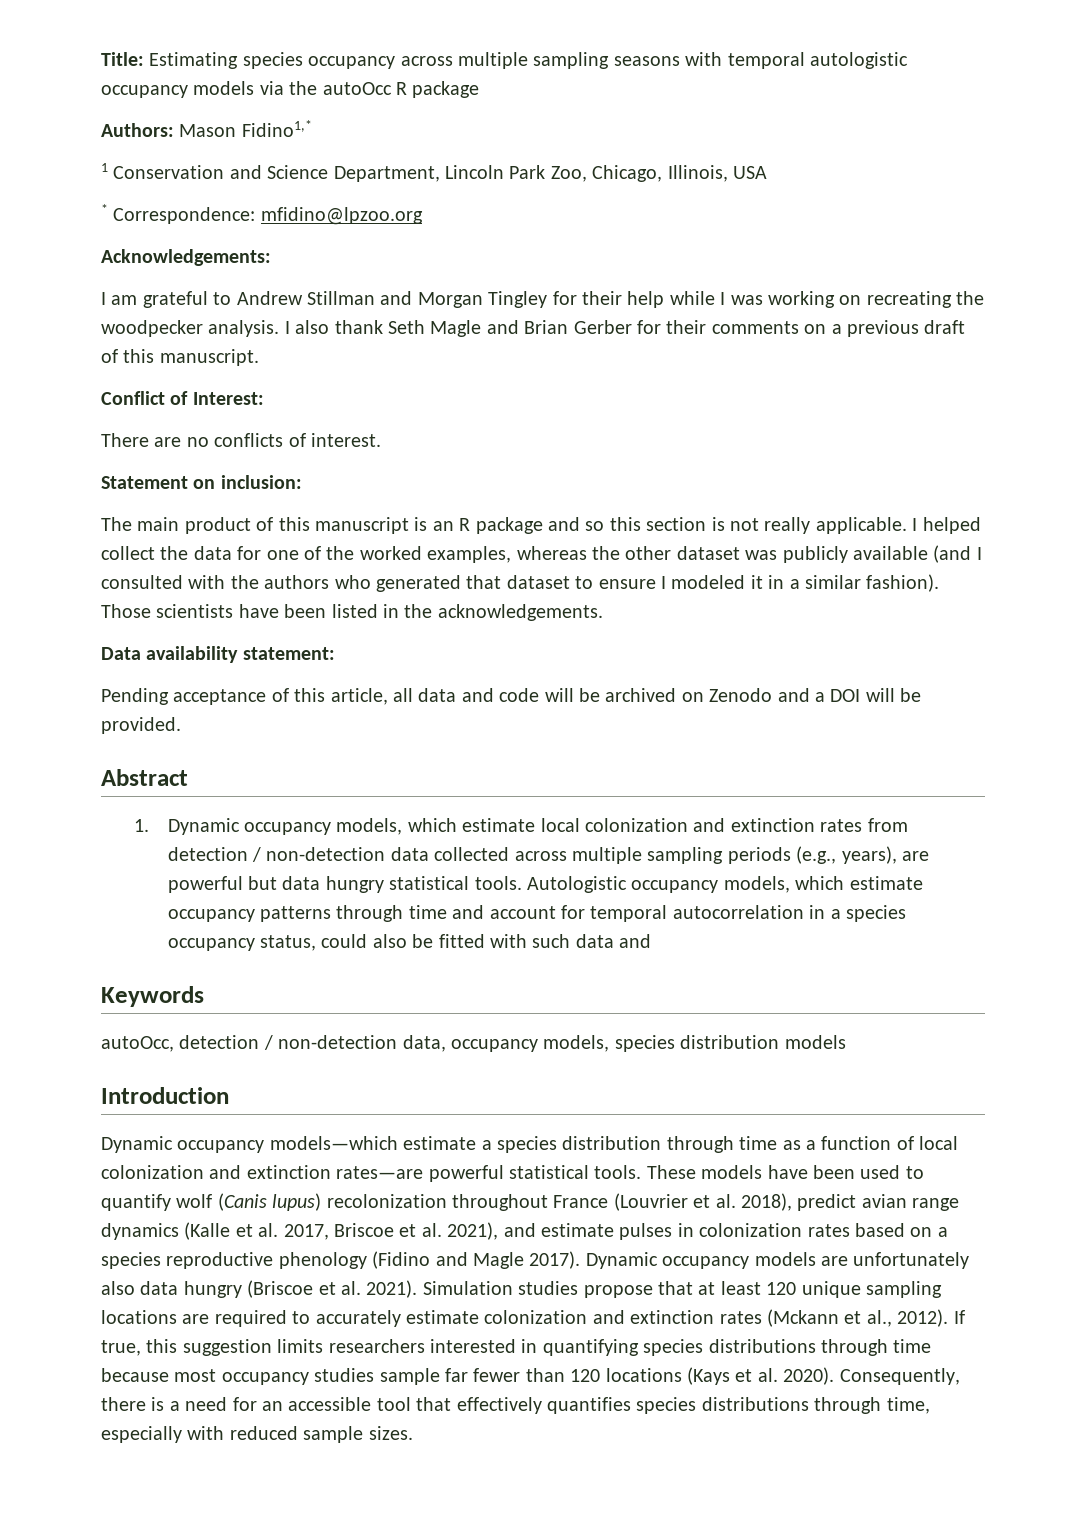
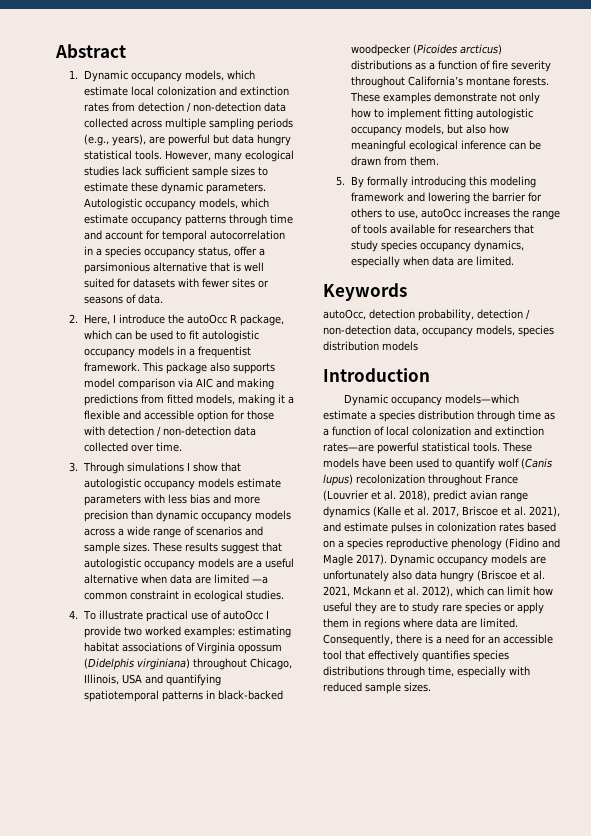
[101,52,908,69] [101,81,480,98] [101,120,312,137] [101,163,767,182] [101,204,423,225] [101,249,271,266] [101,291,985,308] [101,320,966,337] [101,349,259,366] [101,391,264,405] [101,433,381,447] [101,475,302,489] [101,517,981,534] [101,545,982,563] [101,574,940,592] [101,604,603,621] [101,646,335,663] [101,688,922,705] [101,717,181,734] Title: Estimating species occupancy across multiple sampling seasons with temporal autologistic occupancy models via the autoOcc R package // Authors: Mason Fidino1,* // 1 Conservation and Science Department, Lincoln Park Zoo, Chicago, Illinois, USA // * Correspondence: mfidino@lpzoo.org // Acknowledgements: // I am grateful to Andrew Stillman and Morgan Tingley for their help while I was working on recreating the woodpecker analysis. I also thank Seth Magle and Brian Gerber for their comments on a previous draft of this manuscript. // Conflict of Interest: // There are no conflicts of interest. // Statement on inclusion: // The main product of this manuscript is an R package and so this section is not really applicable. I helped collect the data for one of the worked examples, whereas the other dataset was publicly available (and I consulted with the authors who generated that dataset to ensure I modeled it in a similar fashion). Those scientists have been listed in the acknowledgements. // Data availability statement: // Pending acceptance of this article, all data and code will be archived on Zenodo and a DOI will be provided. // -> (55, 51) none
(522, 883) none -> [164,150,294,162] [83,166,268,178] [83,182,266,194] However, many ecological studies lack sufficient sample sizes to estimate these dynamic parameters.
[321,934,652,948] could also be fitted with such data and -> [233,246,265,256] [83,262,264,274] [83,278,269,288] [83,294,163,304] [69,314,284,326] [83,330,259,342] [83,346,251,358] [83,362,275,374] [83,378,274,390] [83,394,294,406] [83,410,274,422] [83,426,256,437] [83,442,182,452] [69,462,241,474] [83,478,281,490] [83,494,260,506] [83,510,291,522] [83,526,263,538] [83,542,282,554] [83,558,294,570] [83,574,268,584] [83,590,284,602] [69,610,269,622] [83,626,291,638] [83,642,282,654] [83,658,292,670] [83,674,221,686] [83,690,283,702] [350,44,502,56] [350,60,551,72] [350,76,549,88] [349,92,540,104] [350,108,533,120] [350,124,509,136] [350,140,541,152] [350,156,439,166] [336,176,536,188] [350,192,542,204] [350,208,560,220] [350,224,534,234] [350,240,524,252] [350,256,514,268] offer a parsimonious alternative that is well suited for datasets with fewer sites or seasons of data. // 2. Here, I introduce the autoOcc R package, which can be used to fit autologistic occupancy models in a frequentist framework. This package also supports model comparison via AIC and making predictions from fitted models, making it a flexible and accessible option for those with detection / non-detection data collected over time. // 3. Through simulations I show that autologistic occupancy models estimate parameters with less bias and more precision than dynamic occupancy models across a wide range of scenarios and sample sizes. These results suggest that autologistic occupancy models are a useful alternative when data are limited —a common constraint in ecological studies. // 4. To illustrate practical use of autoOcc I provide two worked examples: estimating habitat associations of Virginia opossum (Didelphis virginiana) throughout Chicago, Illinois, USA and quantifying spatiotemporal patterns in black-backed woodpecker (Picoides arcticus) distributions as a function of fire severity throughout California’s montane forests. These examples demonstrate not only how to implement fitting autologistic occupancy models, but also how meaningful ecological inference can be drawn from them. // 5. By formally introducing this modeling framework and lowering the barrier for others to use, autoOcc increases the range of tools available for researchers that study species occupancy dynamics, especially when data are limited.
(260, 1042) none -> [418,309,523,321] probability, detection
[366,1280,942,1298] [101,1309,965,1327] [101,1339,932,1356] [101,1367,835,1385] 2021). Simulation studies propose that at least 120 unique sampling locations are required to accurately estimate colonization and extinction rates (Mckann et al., 2012). If true, this suggestion limits researchers interested in quantifying species distributions through time because most occupancy studies sample far fewer than 120 locations (Kays et al. 2020). -> [323,586,553,597] [323,602,544,614] [323,618,518,630] 2021, Mckann et al. 2012), which can limit how useful they are to study rare species or apply them in regions where data are limited.

